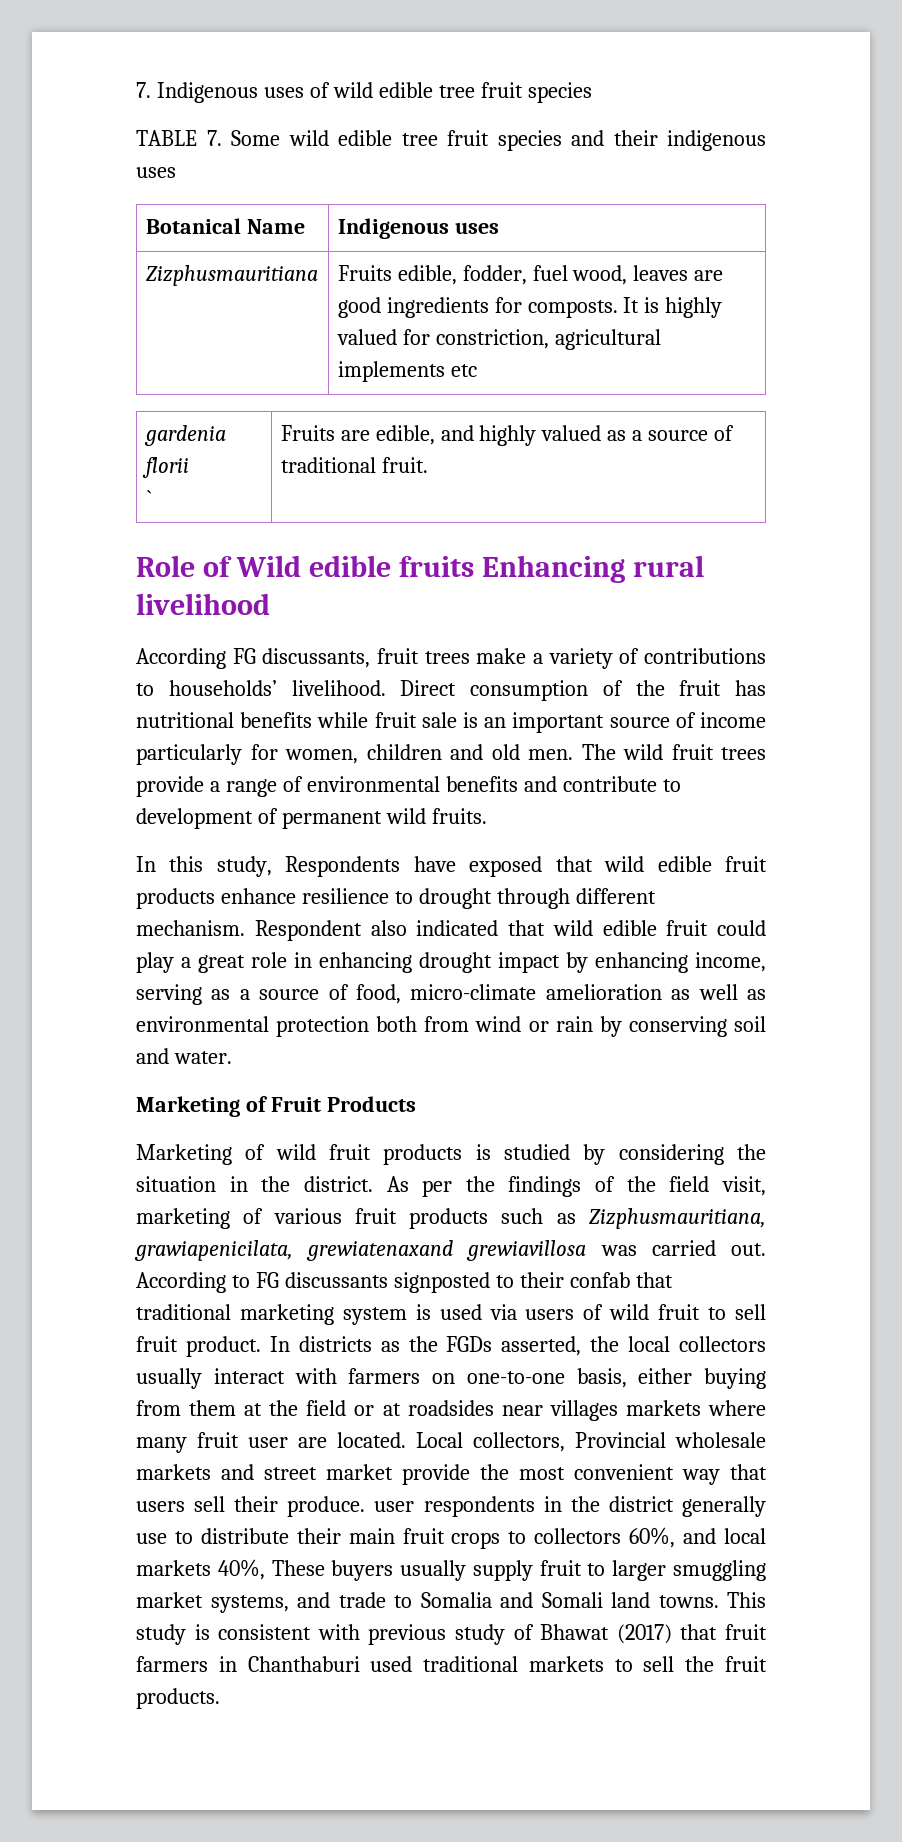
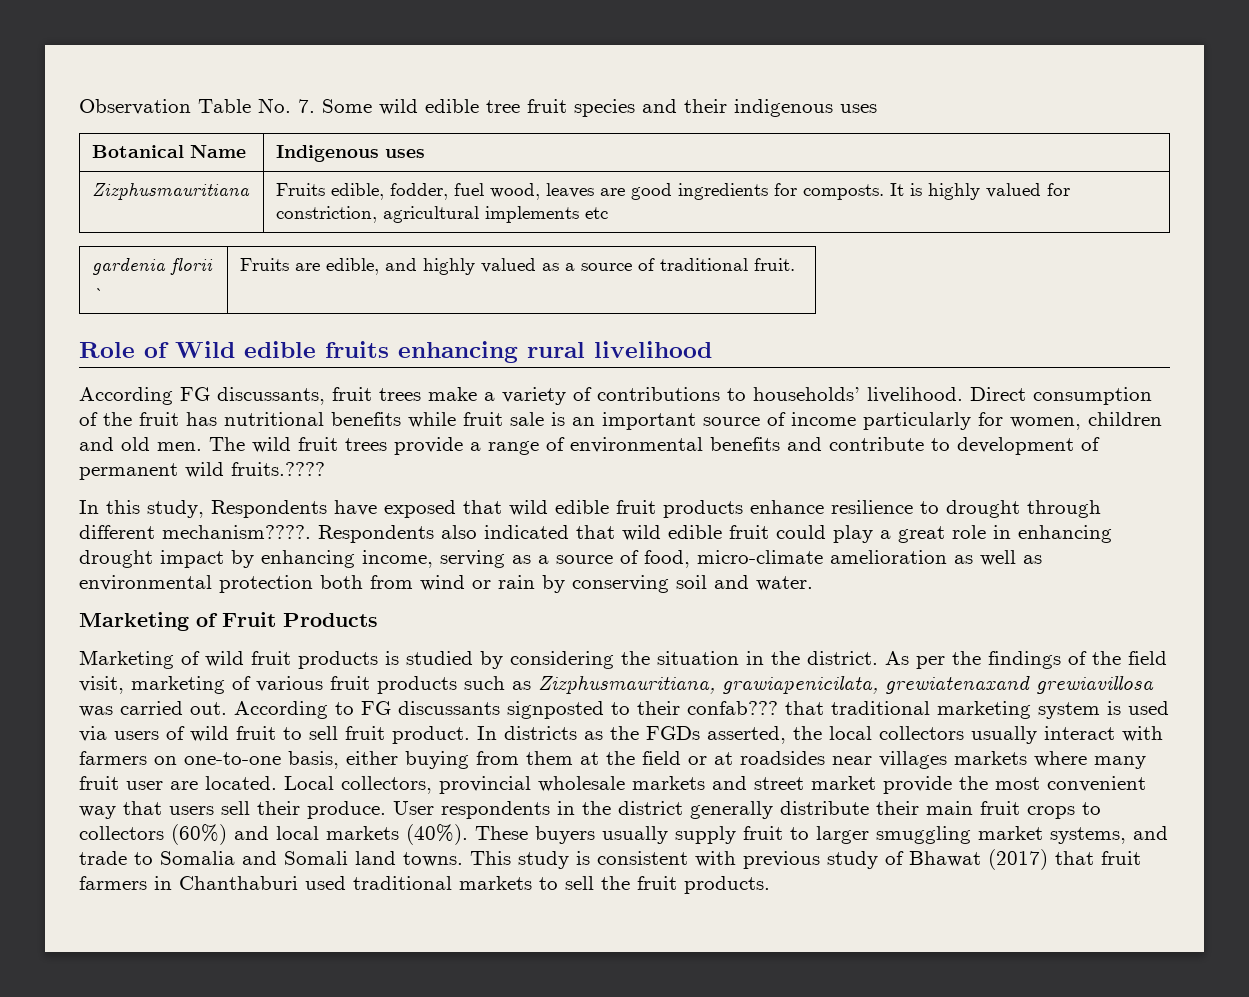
[136,82,592,103] [136,130,197,146] 7. Indigenous uses of wild edible tree fruit species // TABLE -> [79,98,291,115] Observation Table No.
[481,555,625,583] Enhancing -> [398,341,518,363] enhancing
[431,808,487,824] fruits. -> [231,462,325,476] fruits.????
[136,920,362,941] mechanism. Respondent -> [162,525,434,543] mechanism????. Respondents
[569,1272,630,1288] confab -> [687,701,778,715] confab???
[575,1432,666,1448] Provincial -> [439,776,531,794] provincial
[374,1501,415,1512] user -> [393,801,434,815] User
[136,1531,193,1544] use to -> (773, 810) none
[629,1527,676,1548] 60%, -> [171,824,227,845] (60%)
[217,1559,265,1580] 40%, -> [406,824,468,845] (40%).

